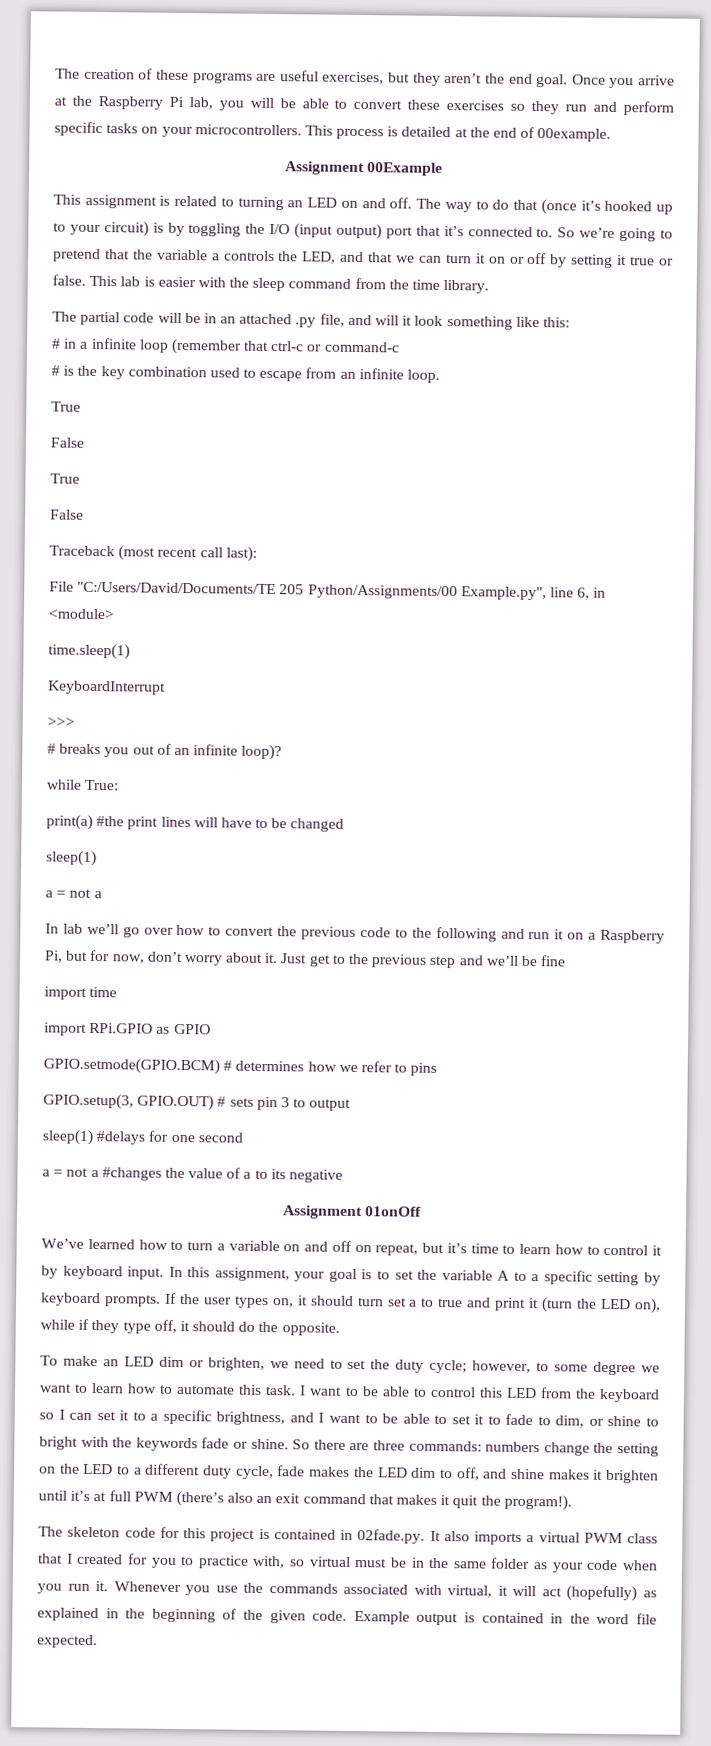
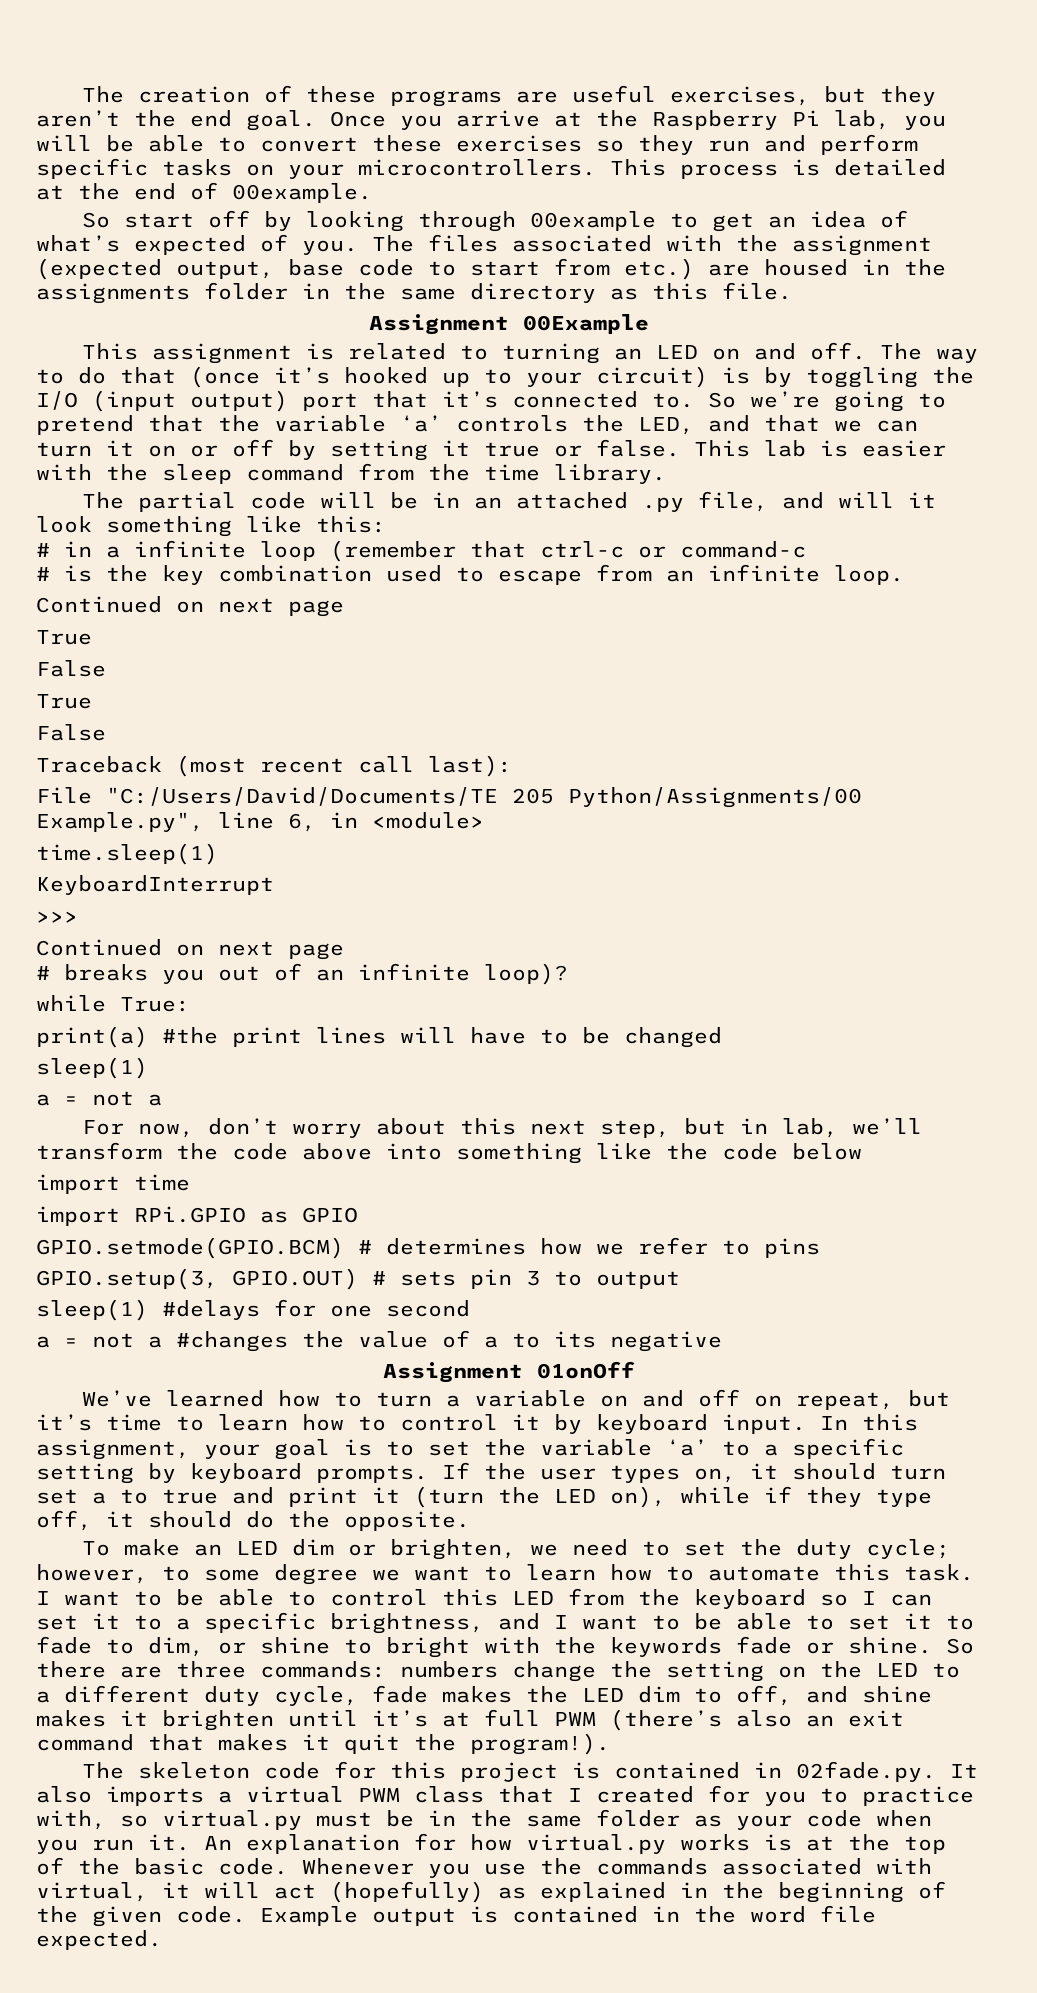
(612, 135) none -> [81,210,908,232] [36,234,932,256] [36,258,946,280] [36,282,792,304] // So start off by looking through 00example to get an idea of what’s expected of you. The files associated with the assignment (expected output, base code to start from etc.) are housed in the assignments folder in the same directory as this file.
[211,253,220,261] a -> [400,415,442,432] ‘a’
(441, 376) none -> [36,596,344,617] // Continued on next page
(75, 722) none -> [36,939,344,960] // Continued on next page
[45,923,666,944] [44,949,567,969] In lab we’ll go over how to convert the previous code to the following and run it on a Raspberry Pi, but for now, don’t worry about it. Just get to the previous step and we’ll be fine -> [81,1118,922,1138] [36,1142,862,1164] For now, don’t worry about this next step, but in lab, we’ll transform the code above into something like the code below
[497,1270,511,1281] A -> [666,1439,708,1456] ‘a’
[309,1556,351,1567] virtual -> [162,1810,302,1830] virtual.py
(109, 1586) none -> [204,1833,946,1854] [36,1857,288,1875] An explanation for how virtual.py works is at the top of the basic code.

